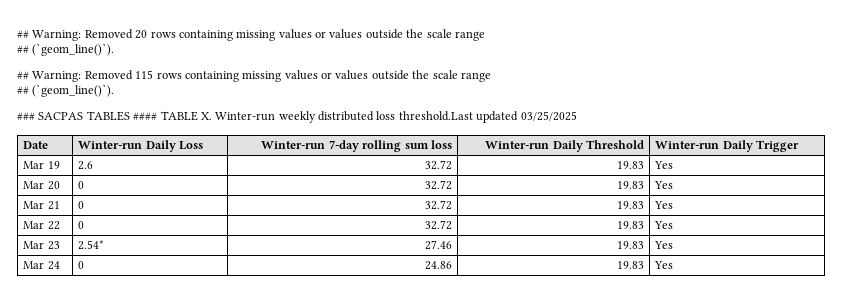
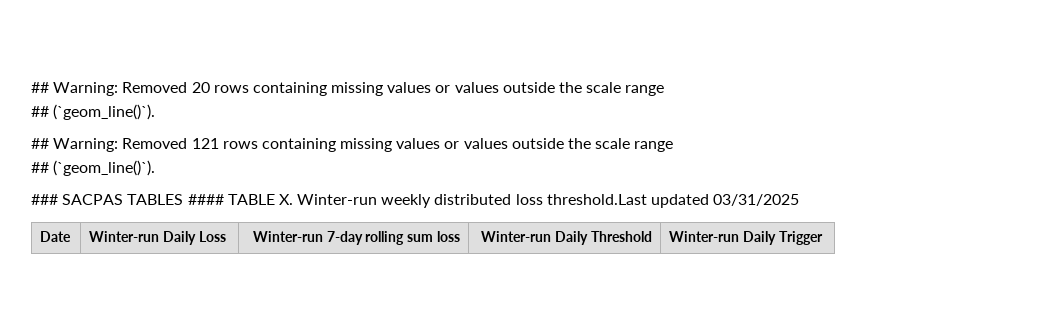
[135,70,154,79] 115 -> [191,138,219,149] 121
[520,111,577,121] 03/25/2025 -> [713,194,800,206] 03/31/2025
[23,161,60,169] [78,161,94,170] [424,160,452,170] [616,161,644,169] [654,161,674,169] [23,181,60,190] [78,181,85,189] [424,180,452,190] [616,181,644,189] [654,181,674,189] [23,201,60,210] [78,201,85,209] [424,200,452,210] [616,201,644,209] [654,201,674,209] [23,221,60,230] [78,221,85,229] [424,220,452,230] [616,221,644,229] [654,221,674,229] [23,241,60,250] [78,240,105,250] [424,240,452,250] [616,241,644,249] [654,241,674,249] [23,261,60,270] [78,261,85,269] [424,261,452,270] [616,261,644,269] [654,261,674,269] // Mar 19 | 2.6 | 32.72 | 19.83 | Yes // Mar 20 | 0 | 32.72 | 19.83 | Yes // Mar 21 | 0 | 32.72 | 19.83 | Yes // Mar 22 | 0 | 32.72 | 19.83 | Yes // Mar 23 | 2.54* | 27.46 | 19.83 | Yes // Mar 24 | 0 | 24.86 | 19.83 | Yes -> (823, 238) none

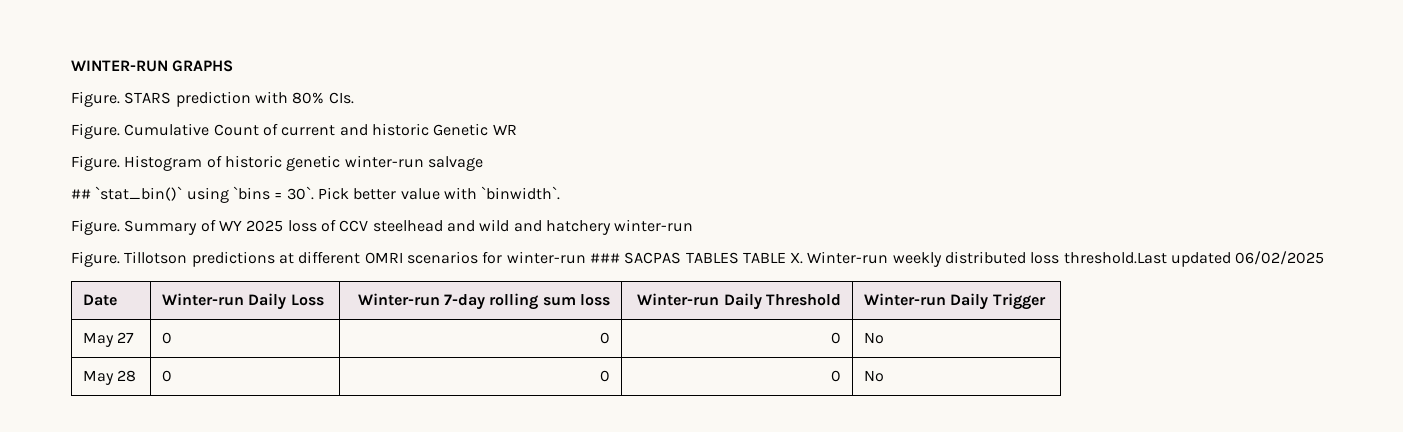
[31,82,665,96] [31,104,156,120] [31,138,674,152] [31,160,156,176] ## Warning: Removed 20 rows containing missing values or values outside the scale range // ## (`geom_line()`). // ## Warning: Removed 121 rows containing missing values or values outside the scale range // ## (`geom_line()`). // -> [71,60,234,72] [71,91,354,107] [71,123,517,139] [71,155,483,171] [71,186,561,203] [71,219,694,235] [71,251,586,267] WINTER-RUN GRAPHS // Figure. STARS prediction with 80% CIs. // Figure. Cumulative Count of current and historic Genetic WR // Figure. Histogram of historic genetic winter-run salvage // ## `stat_bin()` using `bins = 30`. Pick better value with `binwidth`. // Figure. Summary of WY 2025 loss of CCV steelhead and wild and hatchery winter-run // Figure. Tillotson predictions at different OMRI scenarios for winter-run
[187,194,224,205] #### -> (739, 258) none
[713,194,800,206] 03/31/2025 -> [1235,251,1325,265] 06/02/2025
(823, 238) none -> [82,332,135,347] [161,332,172,344] [600,332,611,344] [831,332,842,344] [863,332,884,344] [82,370,137,385] [161,370,172,382] [600,370,611,382] [831,370,842,382] [863,370,884,382] // May 27 | 0 | 0 | 0 | No // May 28 | 0 | 0 | 0 | No

